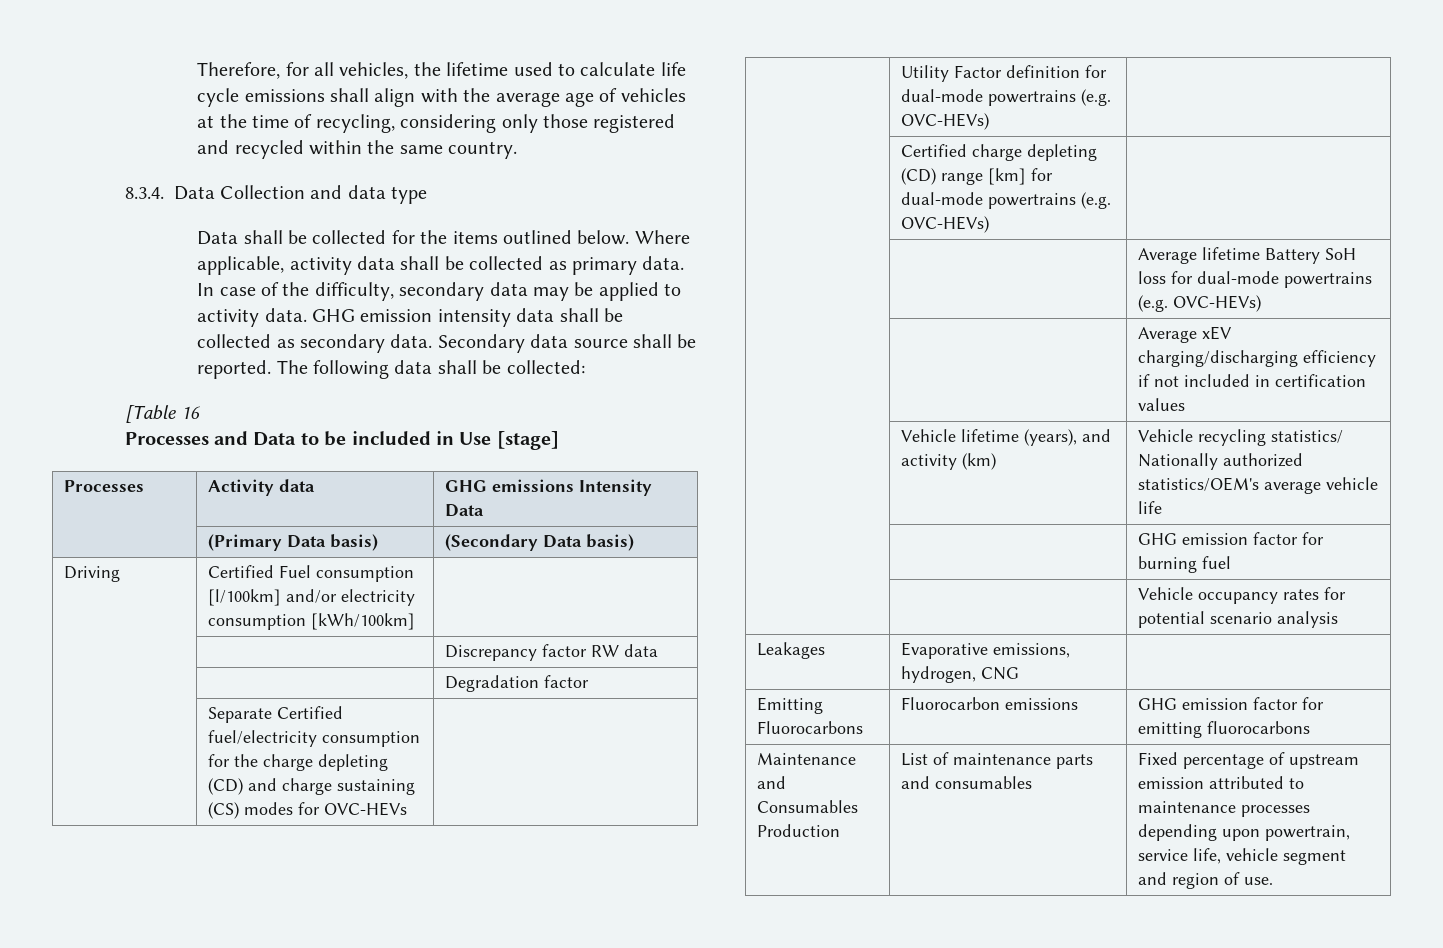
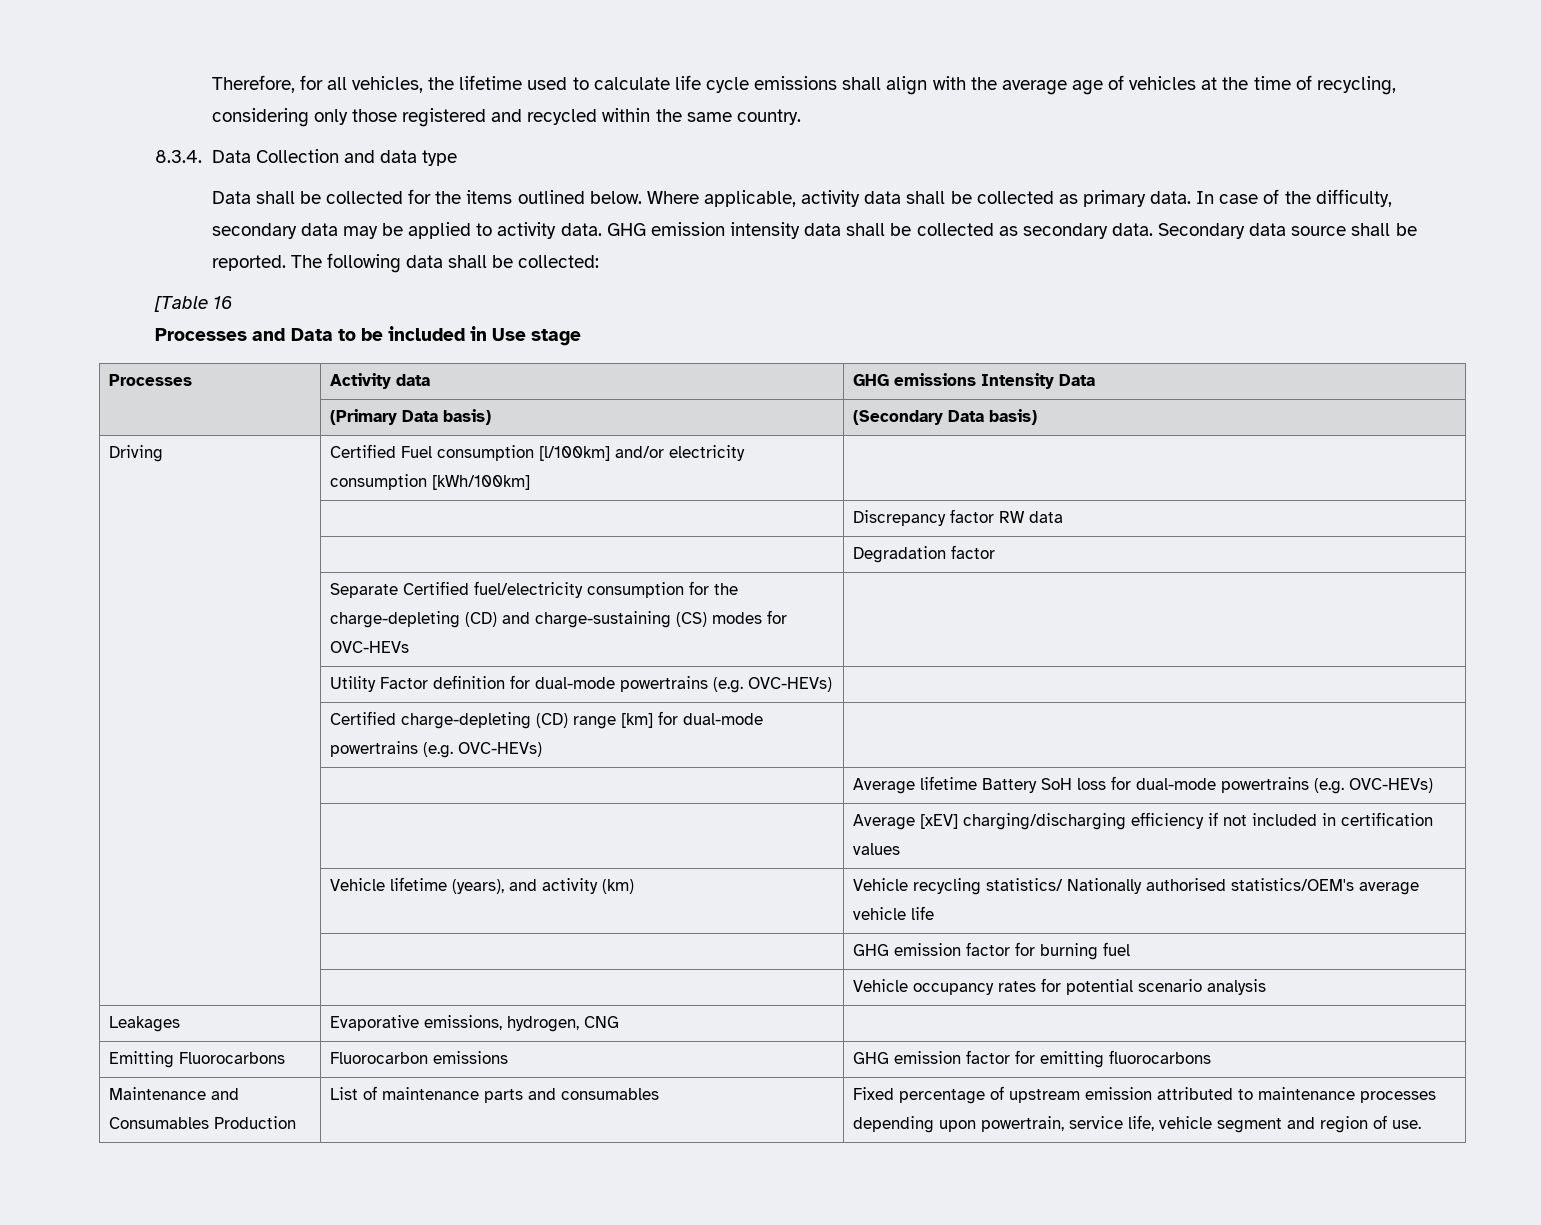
[496,431,559,450] [stage] -> [531,329,582,346] stage
[262,754,388,771] [207,778,415,795] charge depleting (CD) and charge sustaining -> [330,611,672,628] charge-depleting (CD) and charge-sustaining
[971,144,1097,161] charge depleting -> [401,712,532,729] charge-depleting
[1201,326,1232,340] xEV -> [920,814,959,829] [xEV]
[1222,453,1303,467] authorized -> [1146,878,1227,891] authorised

